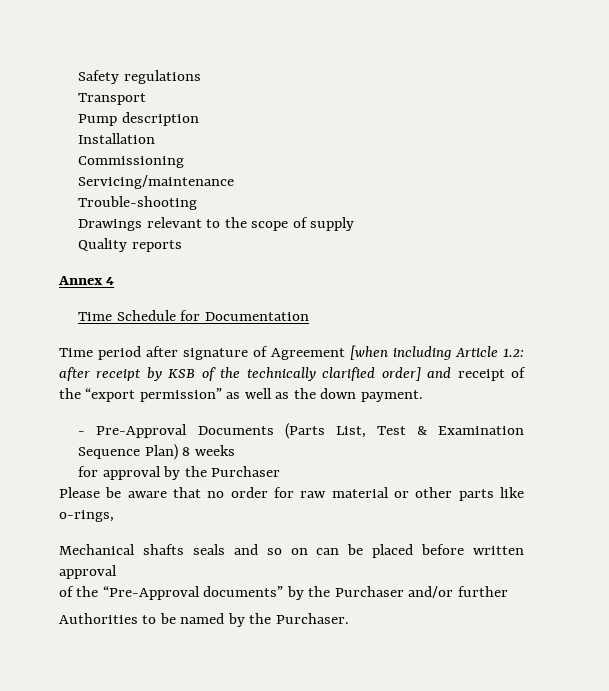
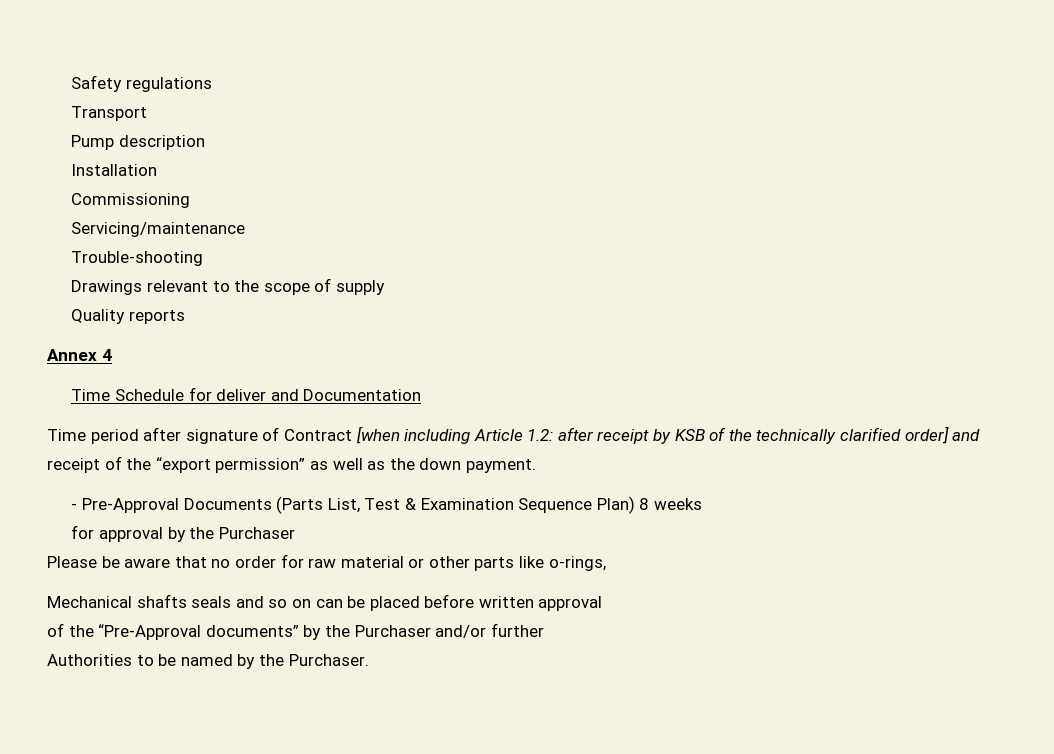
(201, 315) none -> [216,389,299,401] deliver and
[271,348,345,360] Agreement -> [283,429,352,441] Contract

